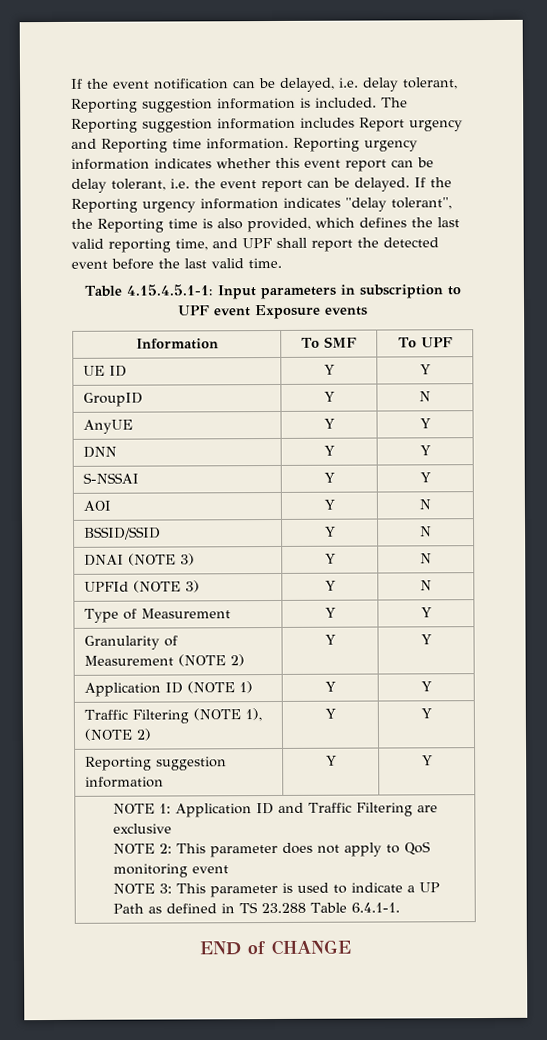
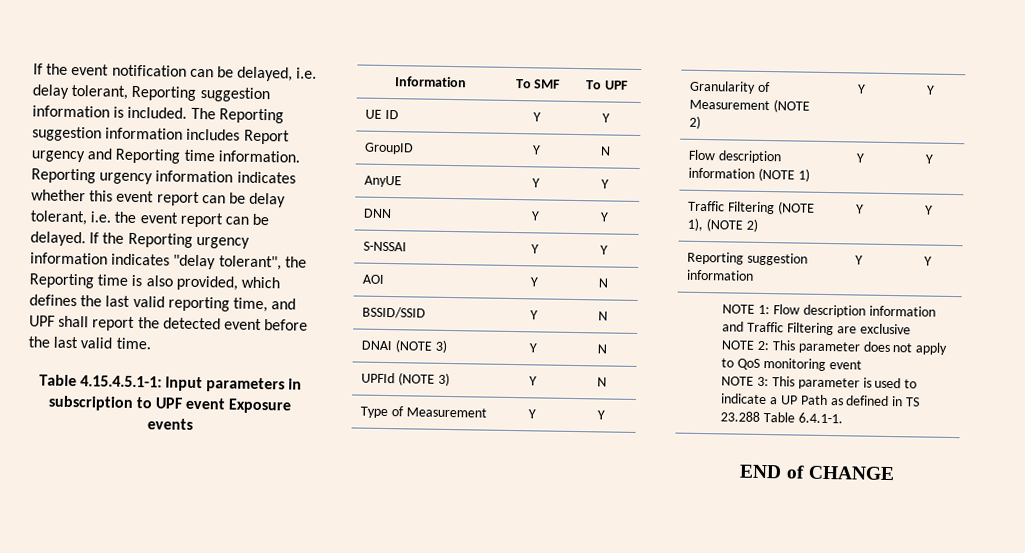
[84,682,184,697] Application ID -> [687,149,782,164] [687,167,755,179] Flow description information
[175,802,275,818] Application ID -> [773,304,936,318] Flow description information

